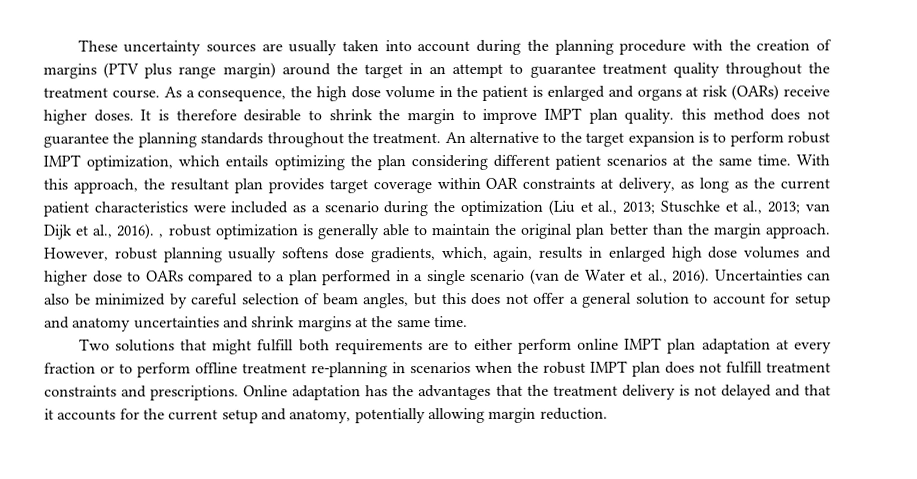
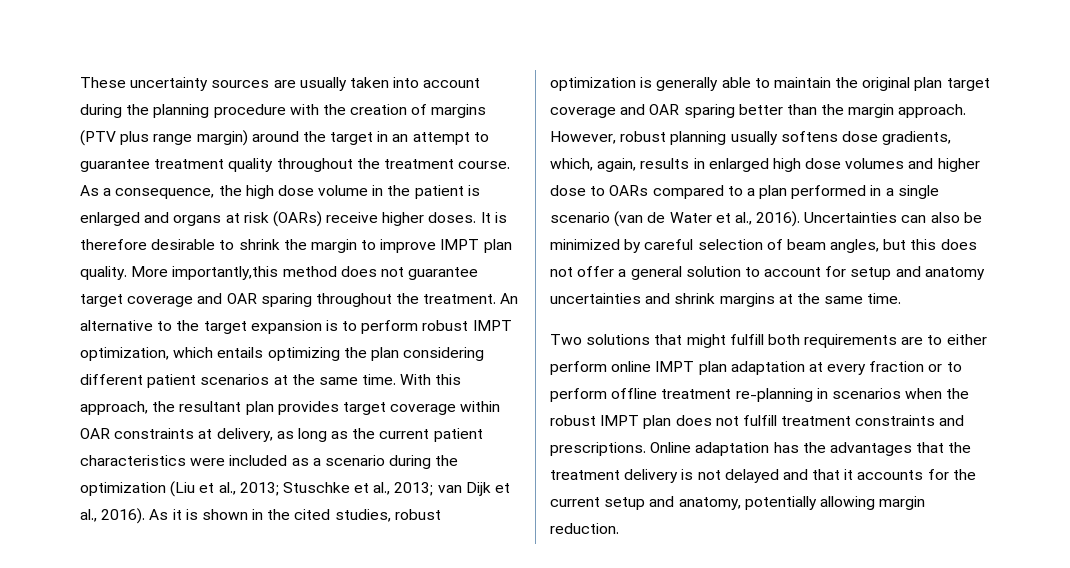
[681,108,707,120] this -> [131,266,279,280] More importantly,this
[112,132,264,148] the planning standards -> [80,293,312,307] target coverage and OAR sparing
[158,233,164,238] , -> [149,509,391,522] As it is shown in the cited studies,
(605, 231) none -> [946,78,990,91] [550,104,735,118] target coverage and OAR sparing

